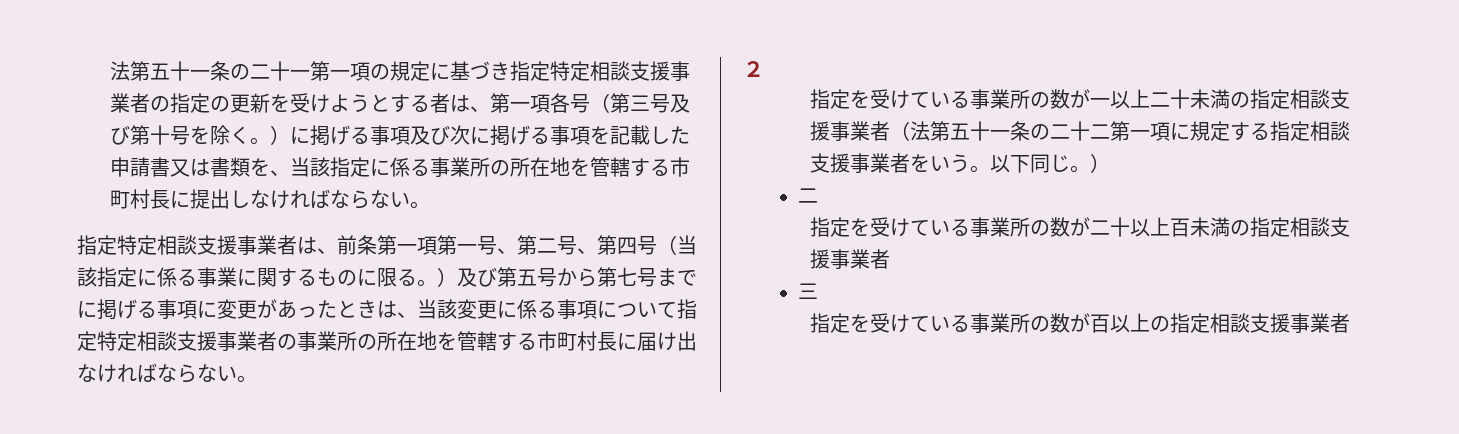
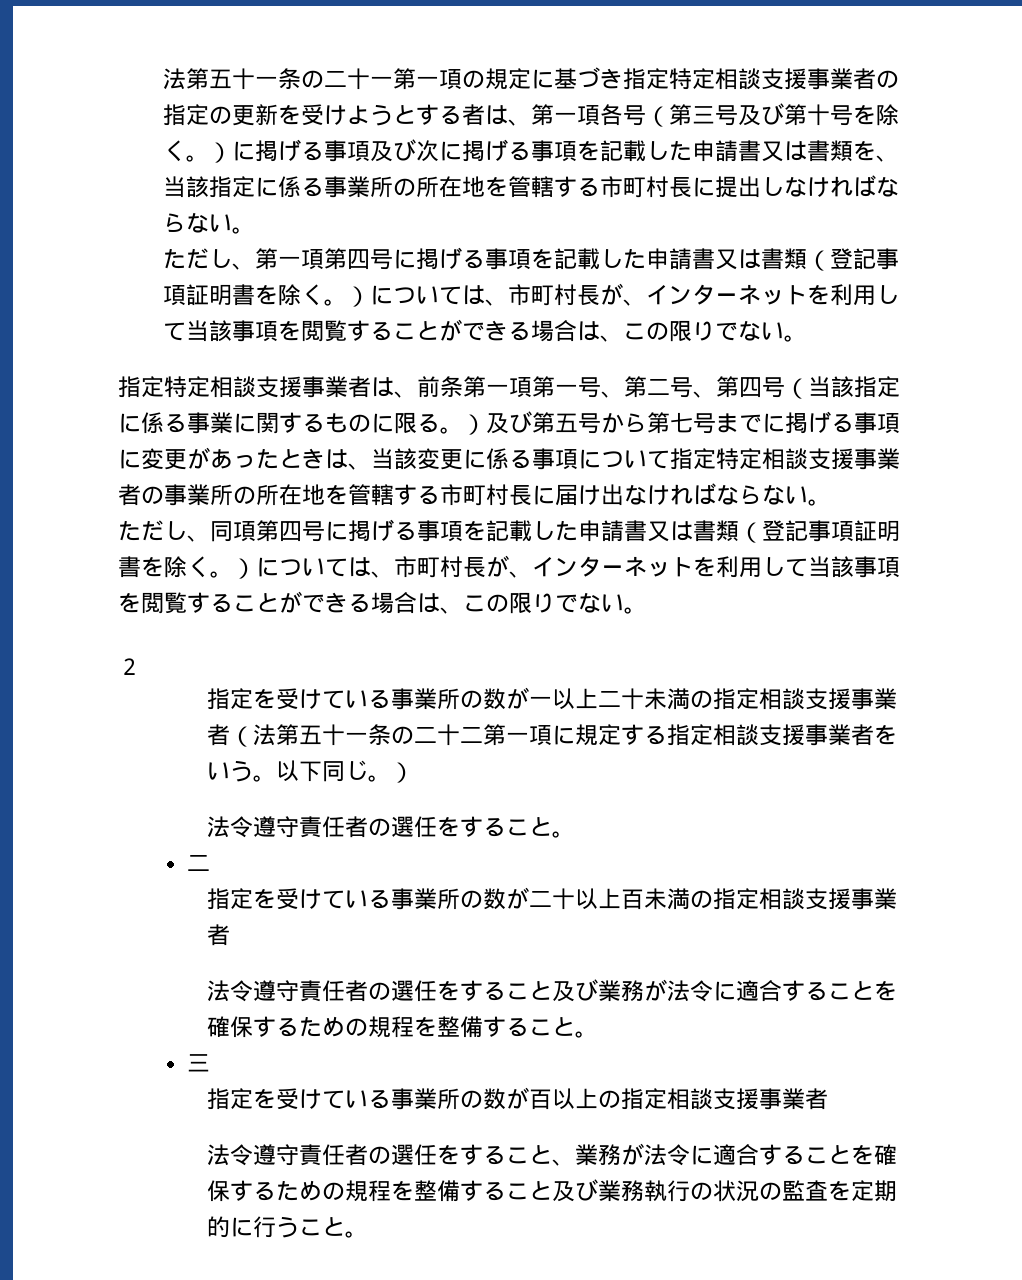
(431, 205) none -> [162,247,899,271] [162,283,899,307] [162,319,807,342] // ただし、第一項第四号に掲げる事項を記載した申請書又は書類（登記事項証明書を除く。）については、市町村長が、インターネットを利用して当該事項を閲覧することができる場合は、この限りでない。
(257, 379) none -> [118,519,900,543] [118,555,900,579] [118,591,647,614] // ただし、同項第四号に掲げる事項を記載した申請書又は書類（登記事項証明書を除く。）については、市町村長が、インターネットを利用して当該事項を閲覧することができる場合は、この限りでない。
(1110, 163) none -> [207,816,576,838] // 法令遵守責任者の選任をすること。
(890, 259) none -> [207,979,898,1002] [207,1016,599,1038] // 法令遵守責任者の選任をすること及び業務が法令に適合することを確保するための規程を整備すること。
(1350, 323) none -> [207,1143,898,1166] [207,1179,898,1202] [207,1216,369,1238] // 法令遵守責任者の選任をすること、業務が法令に適合することを確保するための規程を整備すること及び業務執行の状況の監査を定期的に行うこと。

